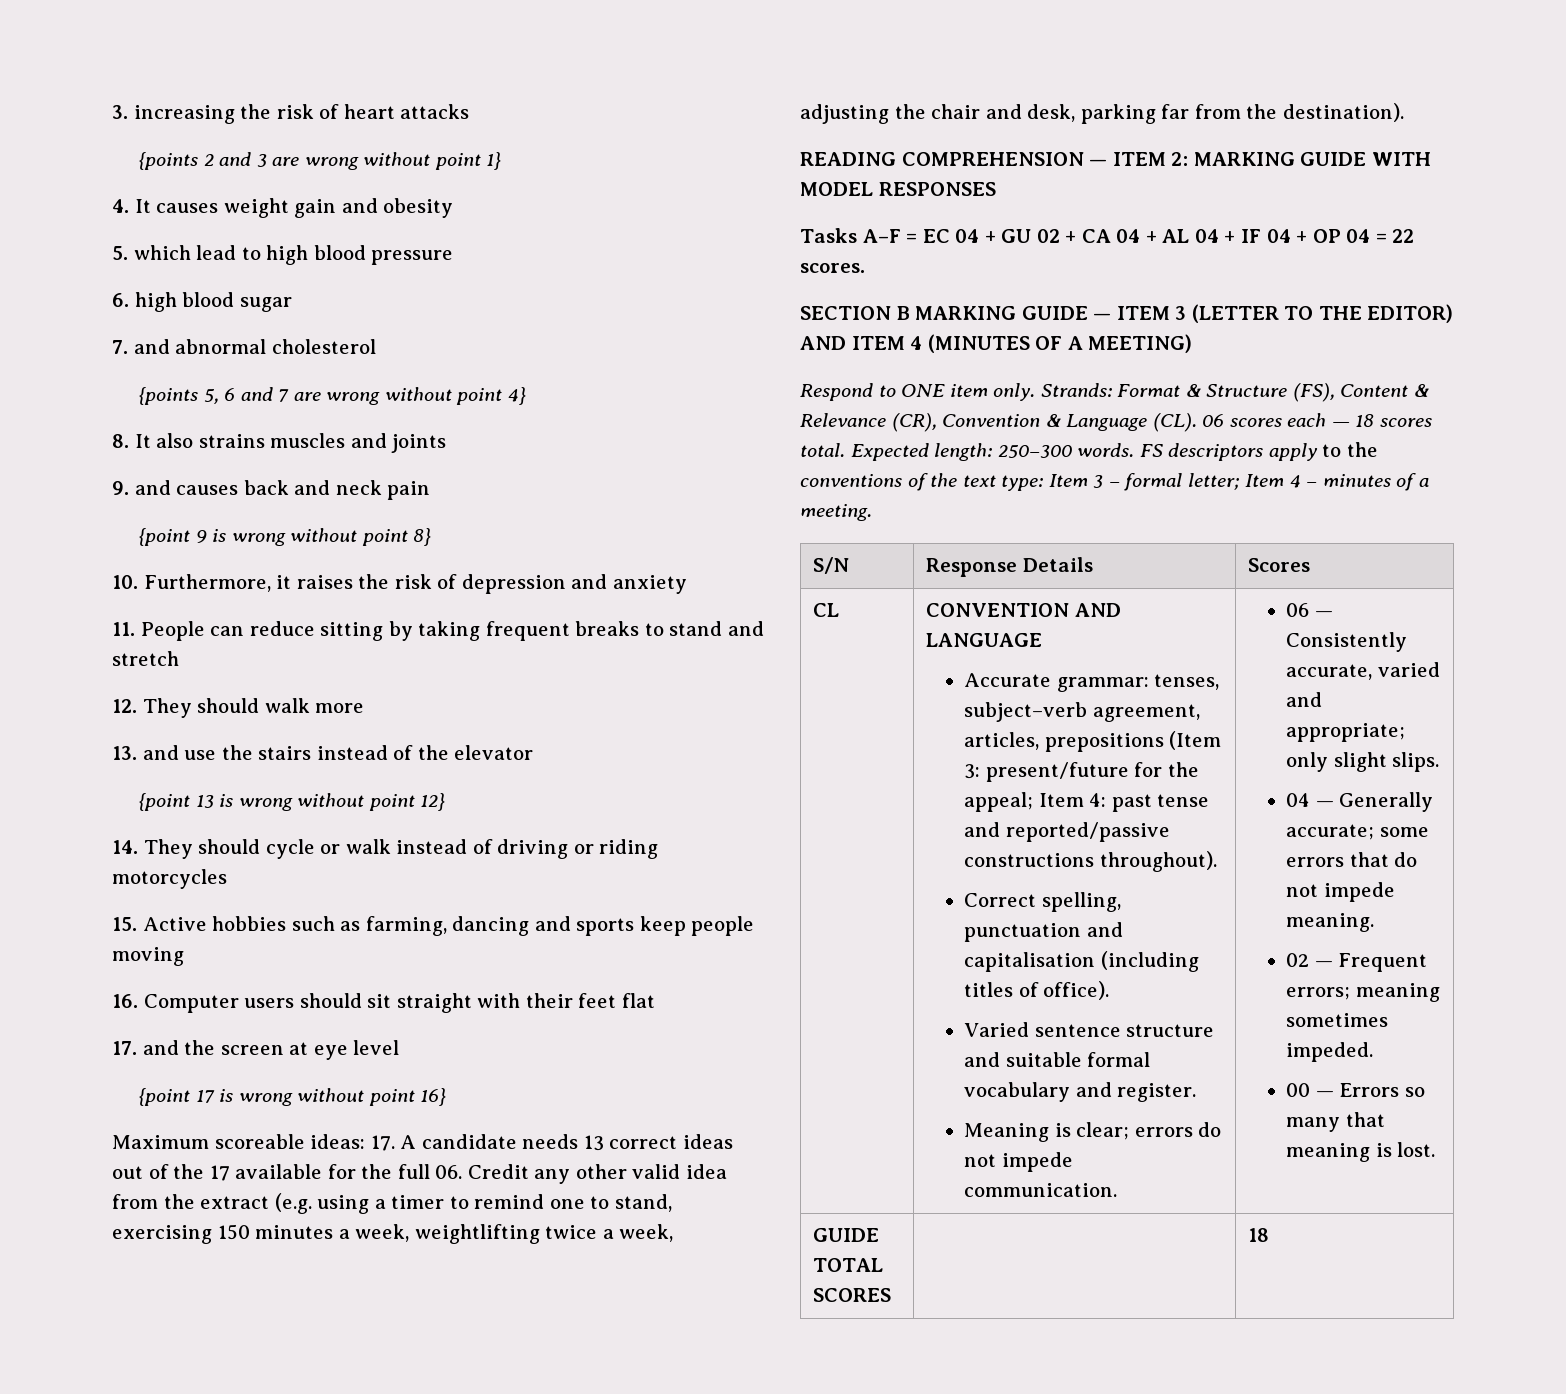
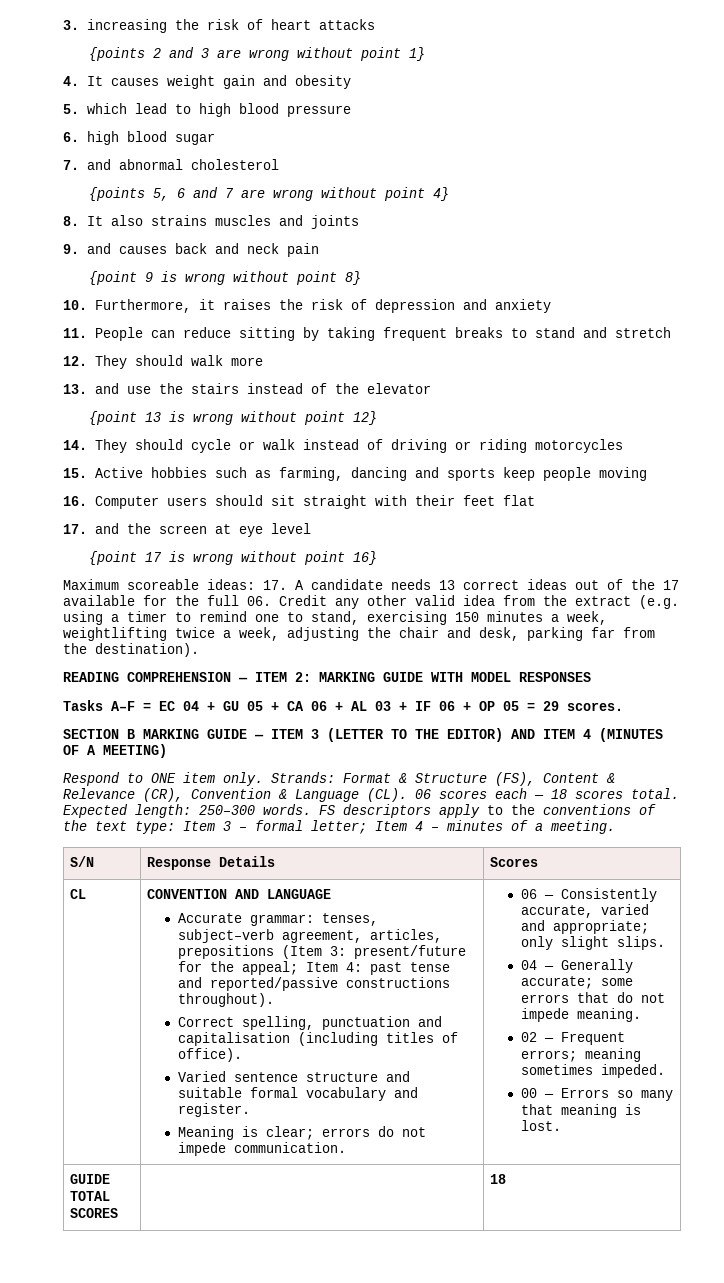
[1036,229,1060,243] 02 -> [247,701,263,711] 05
[1116,229,1141,243] 04 -> [311,701,327,711] 06
[1194,229,1219,243] 04 -> [375,701,391,711] 03
[1266,229,1291,243] 04 -> [439,701,455,711] 06
[1346,229,1415,243] 04 = 22 -> [503,701,559,711] 05 = 29

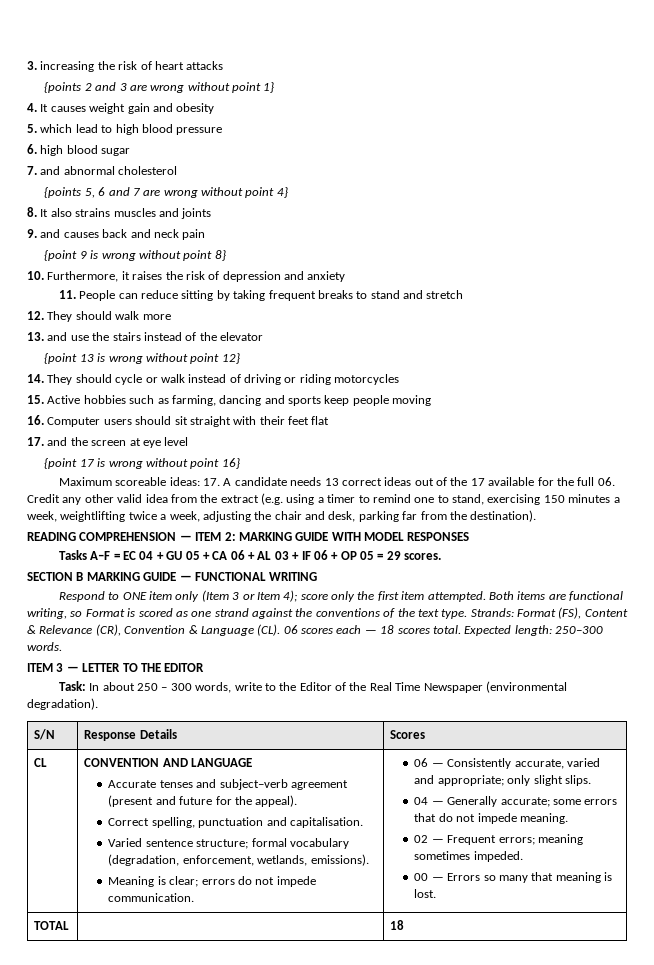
[271,728,663,742] [63,744,167,758] [63,772,487,786] ITEM 3 (LETTER TO THE EDITOR) AND ITEM 4 (MINUTES OF A MEETING) // Respond to ONE item only. Strands: Format & Structure -> [194,572,318,581] [58,590,624,602] [27,608,556,619] FUNCTIONAL WRITING // Respond to ONE item only (Item 3 or Item 4); score only the first item attempted. Both items are functional writing, so Format is scored as one strand against the conventions of the text type. Strands: Format
[319,804,480,818] FS descriptors apply -> [27,663,205,672] [58,681,262,693] // ITEM 3 — LETTER TO THE EDITOR // Task: In about 250 – 300 words, write
[543,804,656,815] [63,820,615,834] conventions of the text type: Item 3 – formal letter; Item 4 – minutes of a meeting. -> [299,681,567,693] [27,698,98,710] Editor of the Real Time Newspaper (environmental degradation).
[249,913,378,926] [177,929,442,943] [177,945,466,959] [177,961,450,975] [177,977,450,991] [177,993,274,1007] [177,1016,442,1030] [177,1032,458,1046] [177,1048,242,1062] [177,1071,410,1082] [177,1087,418,1101] [177,1103,250,1117] grammar: tenses, subject–verb agreement, articles, prepositions (Item 3: present/future for the appeal; Item 4: past tense and reported/passive constructions throughout). // Correct spelling, punctuation and capitalisation (including titles of office). // Varied sentence structure and suitable formal vocabulary and register. -> [159,779,348,790] [108,795,298,807] [108,817,363,828] [108,838,349,849] [108,854,369,866] tenses and subject–verb agreement (present and future for the appeal). // Correct spelling, punctuation and capitalisation. // Varied sentence structure; formal vocabulary (degradation, enforcement, wetlands, emissions).
[70,1174,111,1184] GUIDE -> (437, 893) none
[70,1208,119,1218] SCORES -> (70, 925) none

